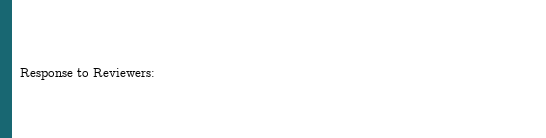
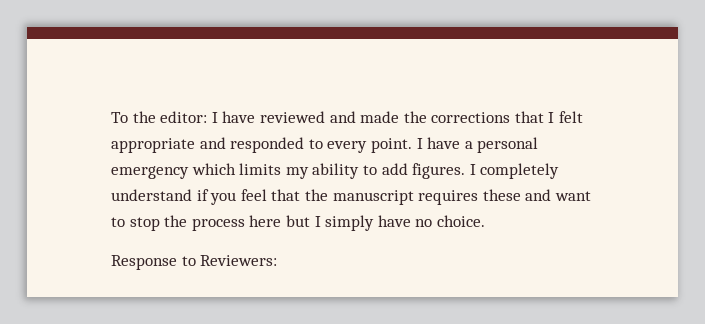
(20, 74) none -> [111,111,584,123] [111,137,539,153] [111,163,560,179] [111,189,591,205] [111,215,485,231] To the editor: I have reviewed and made the corrections that I felt appropriate and responded to every point. I have a personal emergency which limits my ability to add figures. I completely understand if you feel that the manuscript requires these and want to stop the process here but I simply have no choice. //

